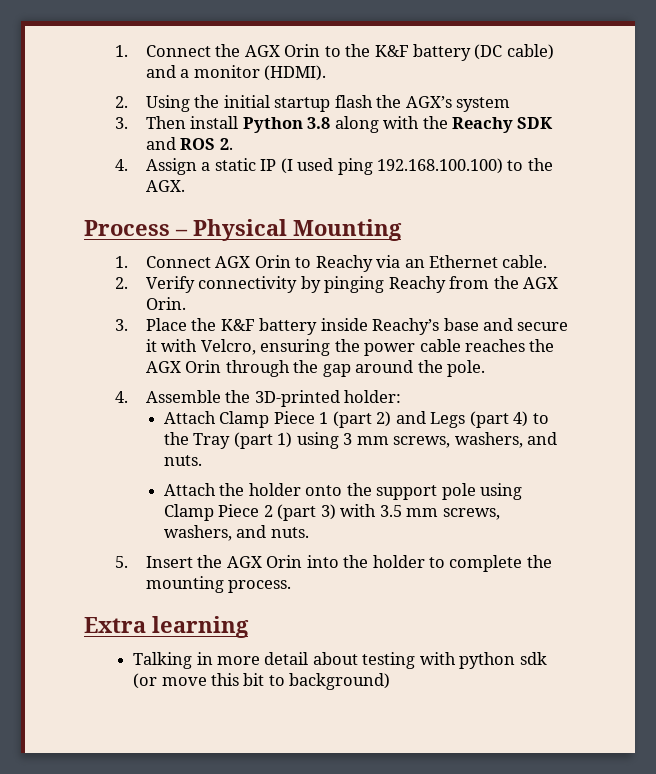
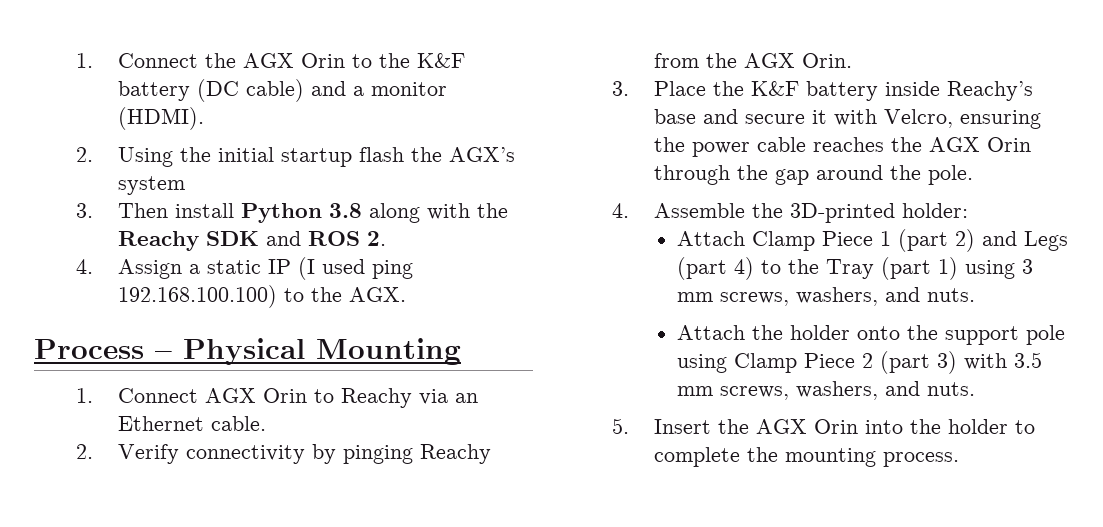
[84,616,249,638] [133,652,547,669] [133,673,391,690] // Extra learning // Talking in more detail about testing with python sdk (or move this bit to background) -> (959, 459) none

